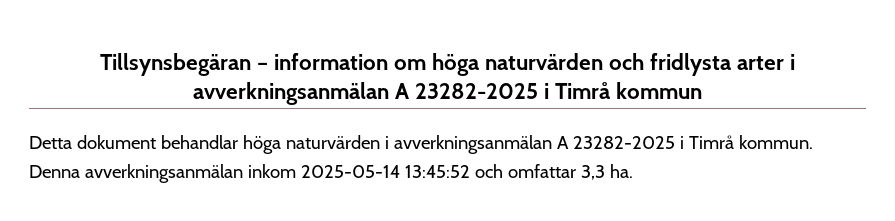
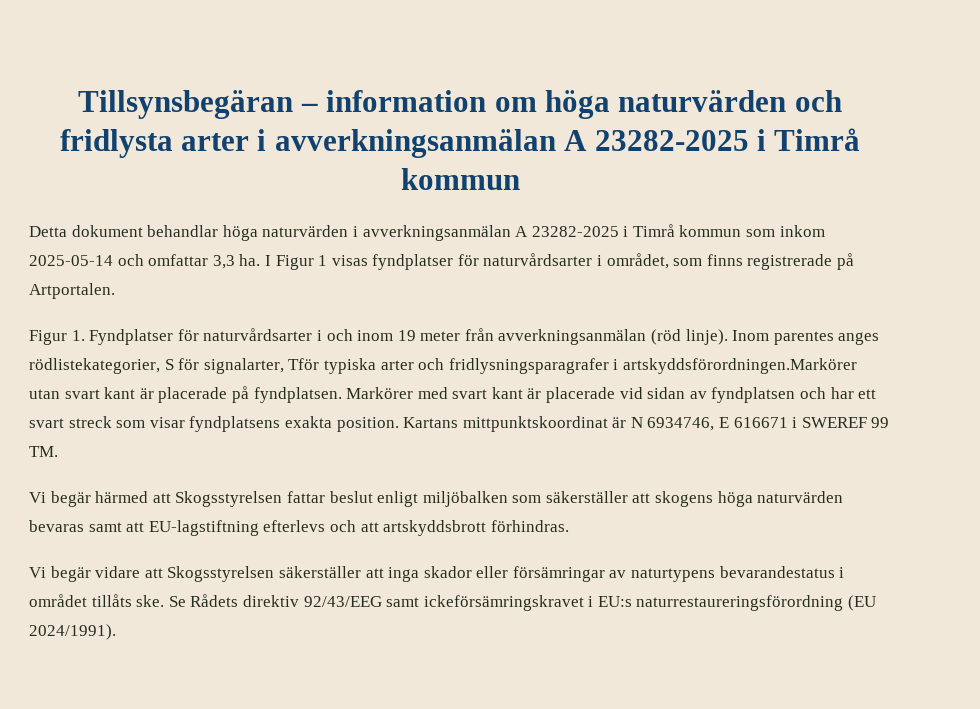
[738,135,813,149] [29,164,243,183] kommun. Denna avverkningsanmälan -> [679,225,776,237] kommun som
[404,165,470,178] 13:45:52 -> (113, 260) none
(633, 171) none -> [264,253,855,270] [29,283,115,299] [29,328,880,345] [29,358,857,374] [29,386,877,403] [29,416,890,432] [29,446,58,457] [29,491,844,507] [29,520,569,536] [29,566,845,582] [29,594,877,611] [29,624,116,640] I Figur 1 visas fyndplatser för naturvårdsarter i området, som finns registrerade på Artportalen. // Figur 1. Fyndplatser för naturvårdsarter i och inom 19 meter från avverkningsanmälan (röd linje). Inom parentes anges rödlistekategorier, S för signalarter, Tför typiska arter och fridlysningsparagrafer i artskyddsförordningen.Markörer utan svart kant är placerade på fyndplatsen. Markörer med svart kant är placerade vid sidan av fyndplatsen och har ett svart streck som visar fyndplatsens exakta position. Kartans mittpunktskoordinat är N 6934746, E 616671 i SWEREF 99 TM. // Vi begär härmed att Skogsstyrelsen fattar beslut enligt miljöbalken som säkerställer att skogens höga naturvärden bevaras samt att EU-lagstiftning efterlevs och att artskyddsbrott förhindras. // Vi begär vidare att Skogsstyrelsen säkerställer att inga skador eller försämringar av naturtypens bevarandestatus i området tillåts ske. Se Rådets direktiv 92/43/EEG samt ickeförsämringskravet i EU:s naturrestaureringsförordning (EU 2024/1991).

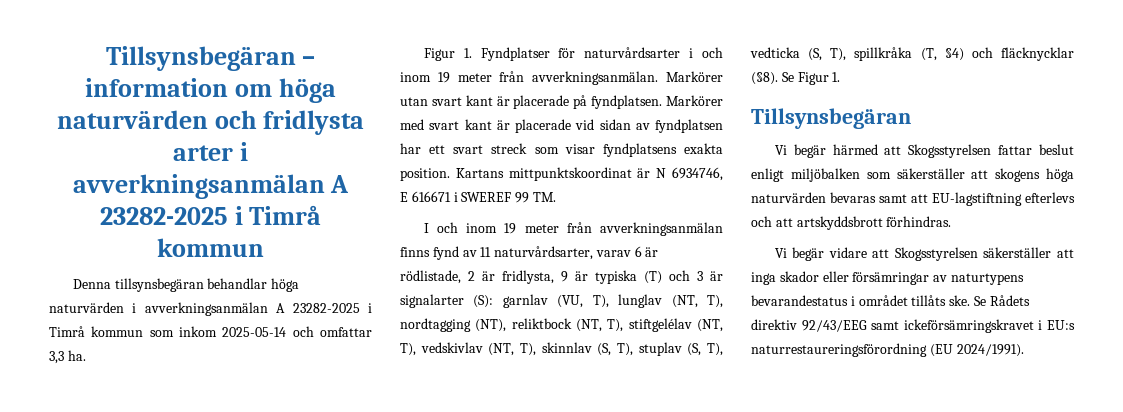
[29,225,143,237] Detta dokument -> [72,278,204,292] Denna tillsynsbegäran
[264,253,855,270] [29,283,115,299] I Figur 1 visas fyndplatser för naturvårdsarter i området, som finns registrerade på Artportalen. -> (86, 355) none
[498,329,880,345] [29,358,857,374] avverkningsanmälan (röd linje). Inom parentes anges rödlistekategorier, S för signalarter, Tför typiska arter och fridlysningsparagrafer i artskyddsförordningen.Markörer -> [532,71,723,85] avverkningsanmälan. Markörer
[800,387,827,399] och -> (723, 126) none
(58, 451) none -> [423,222,723,236] [400,246,659,260] [400,270,723,284] [400,294,723,308] [400,318,723,332] [400,342,723,356] [750,47,1074,61] [751,72,841,85] [751,108,911,129] // I och inom 19 meter från avverkningsanmälan finns fynd av 11 naturvårdsarter, varav 6 är rödlistade, 2 är fridlysta, 9 är typiska (T) och 3 är signalarter (S): garnlav (VU, T), lunglav (NT, T), nordtagging (NT), reliktbock (NT, T), stiftgelélav (NT, T), vedskivlav (NT, T), skinnlav (S, T), stuplav (S, T), vedticka (S, T), spillkråka (T, §4) och fläcknycklar (§8). Se Figur 1. // Tillsynsbegäran

